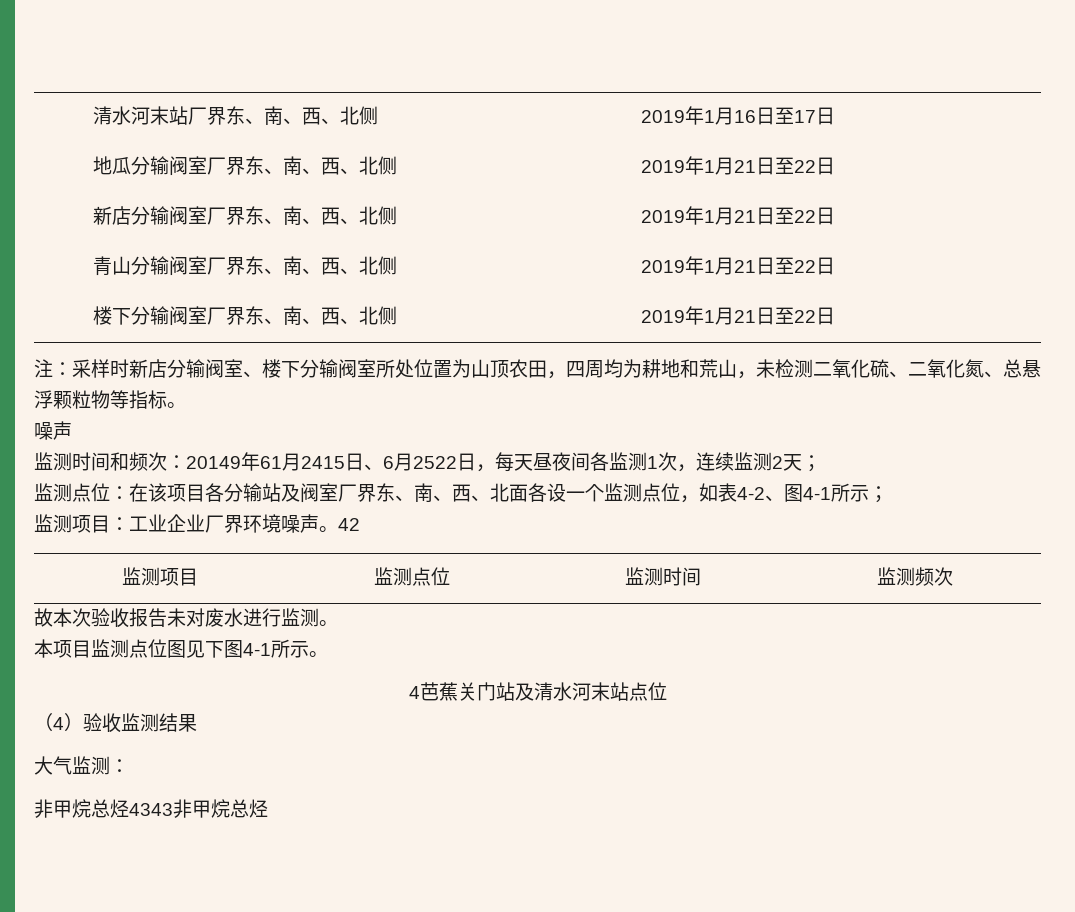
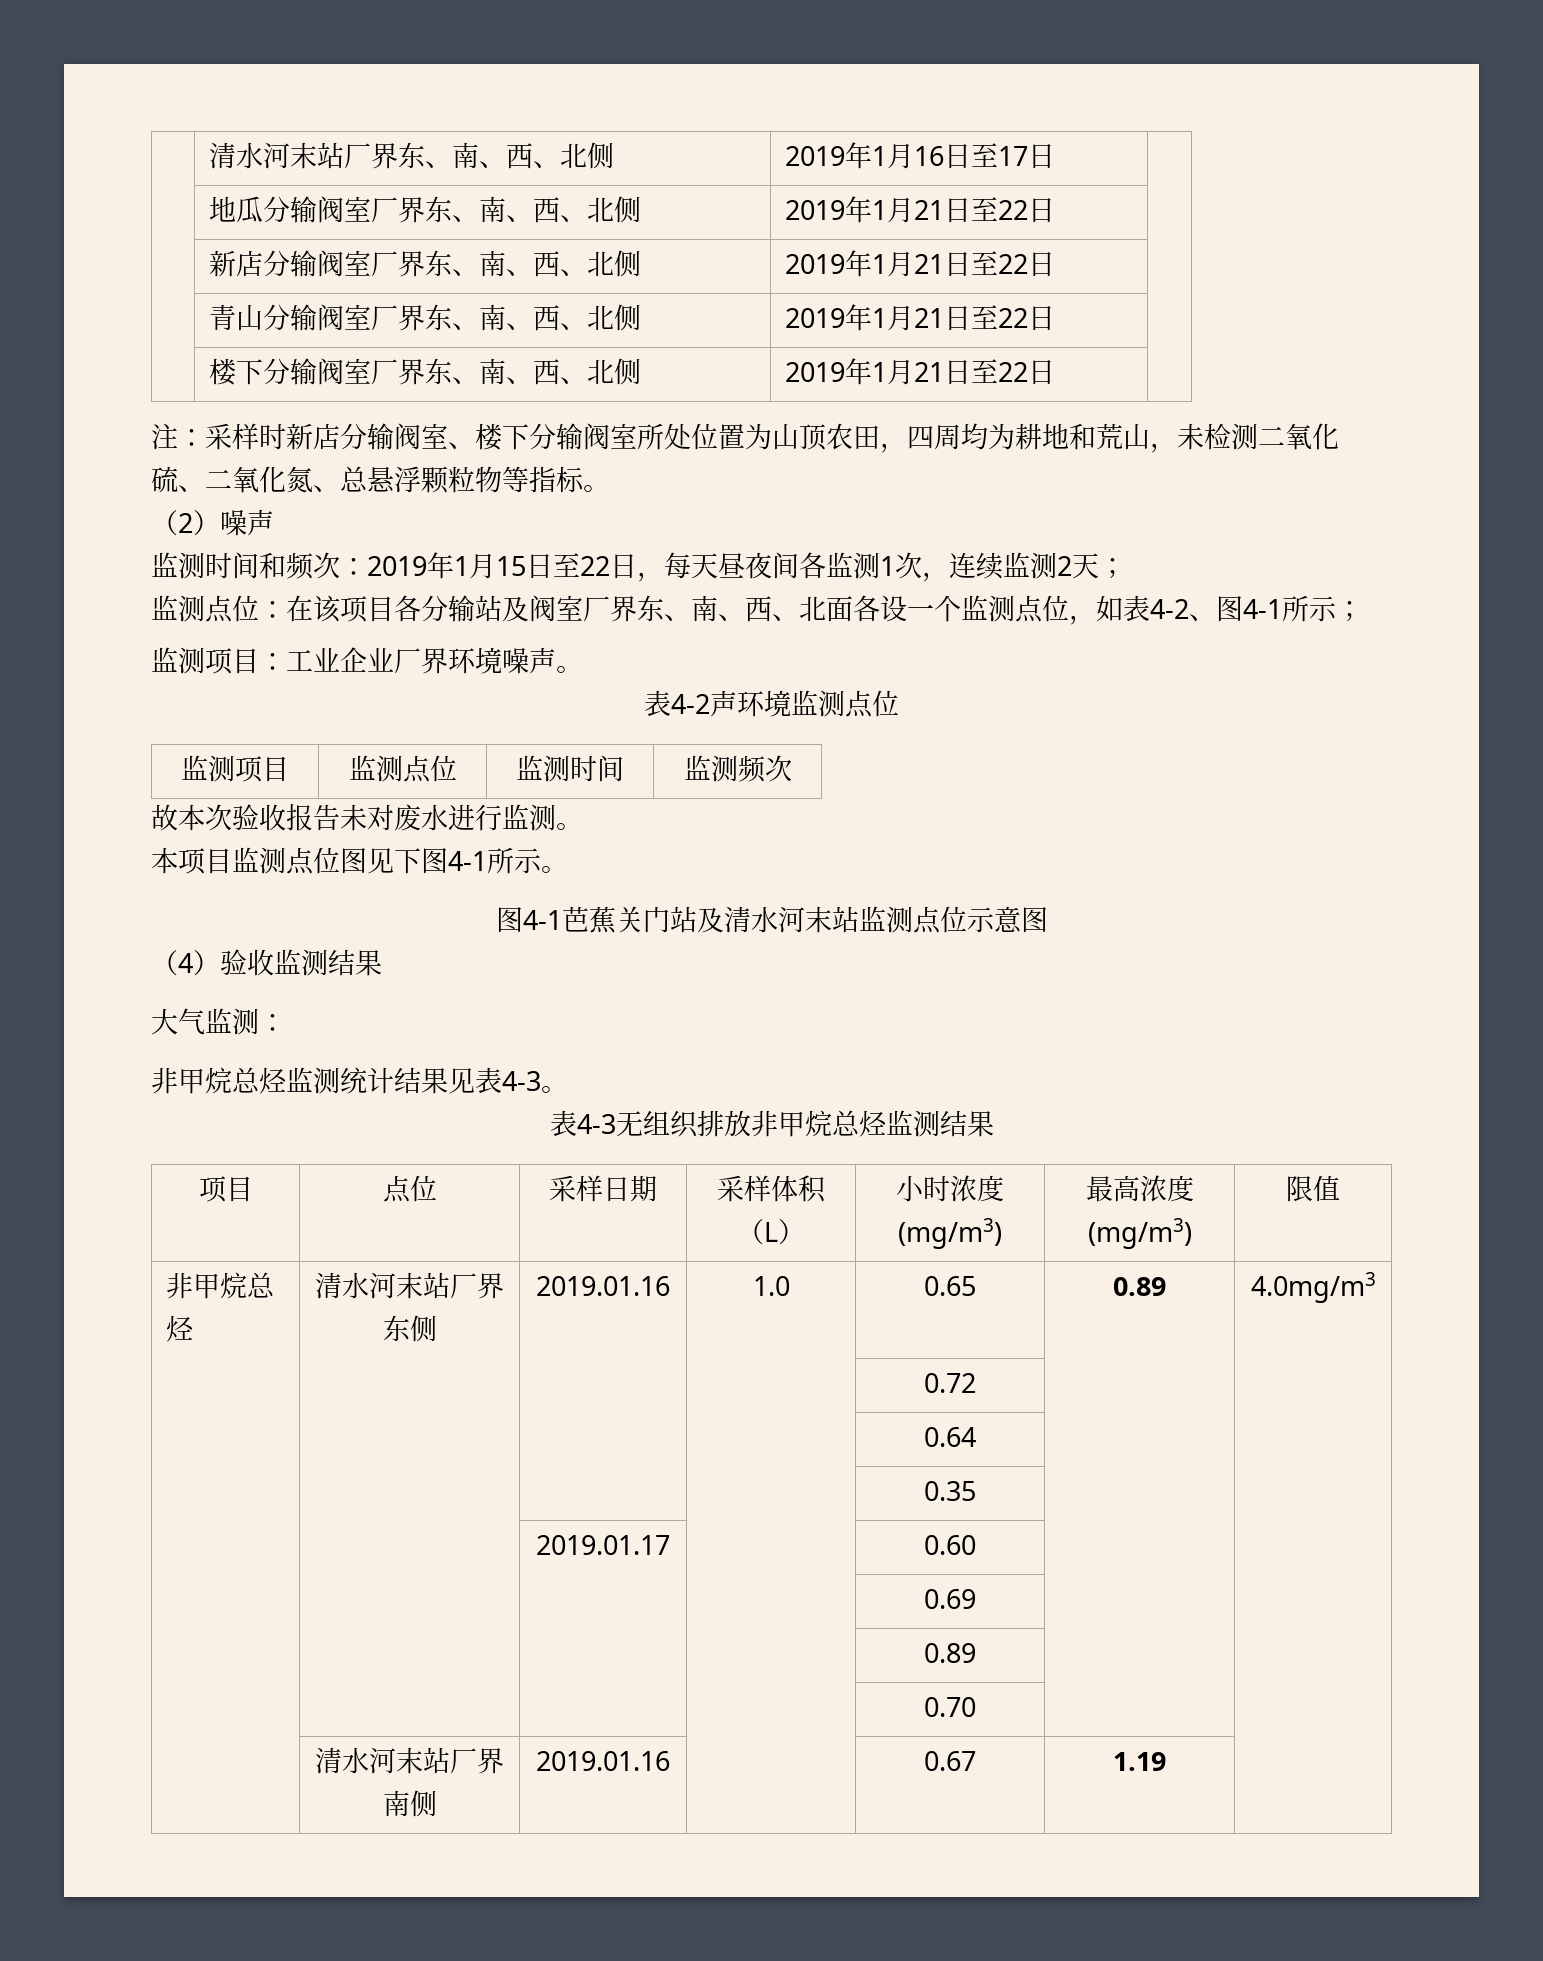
(186, 405) none -> [151,510,220,536] （2）
[186,452,457,471] 20149年61月2415日、6月2522 -> [367,552,610,579] 2019年1月15日至22
[338,518,360,531] 42 -> [644,690,899,718] // 表4-2声环境监测点位
[408,686,420,699] 4 -> [495,907,562,933] 图4-1
[628,682,667,701] 点位 -> [858,906,1048,934] 监测点位示意图
[129,799,268,818] 4343非甲烷总烃 -> [286,1067,568,1094] [549,1110,994,1138] [198,1176,253,1203] [382,1175,437,1203] [549,1175,657,1202] [717,1175,826,1203] [737,1219,805,1245] [896,1175,1004,1202] [898,1218,1002,1249] [1085,1175,1194,1202] [1087,1218,1192,1249] [1286,1175,1340,1202] [166,1272,276,1299] [166,1315,195,1342] [315,1272,504,1299] [382,1315,437,1342] [536,1276,670,1296] [752,1276,790,1296] [924,1276,976,1296] [1113,1277,1166,1296] [1250,1272,1376,1303] [924,1373,976,1393] [924,1427,976,1447] [924,1481,976,1501] [536,1535,670,1555] [924,1535,976,1555] [924,1589,976,1609] [924,1643,976,1663] [924,1697,976,1717] [315,1747,504,1774] [382,1790,437,1817] [536,1751,670,1771] [924,1751,976,1771] [1113,1752,1166,1771] 监测统计结果见表4-3。 // 表4-3无组织排放非甲烷总烃监测结果 // 项目 | 点位 | 采样日期 | 采样体积（L） | 小时浓度(mg/m3) | 最高浓度(mg/m3) | 限值 // 非甲烷总烃 | 清水河末站厂界东侧 | 2019.01.16 | 1.0 | 0.65 | 0.89 | 4.0mg/m3 // | | | | 0.72 | | // | | | | 0.64 | | // | | | | 0.35 | | // | | 2019.01.17 | | 0.60 | | // | | | | 0.69 | | // | | | | 0.89 | | // | | | | 0.70 | | // | 清水河末站厂界南侧 | 2019.01.16 | | 0.67 | 1.19 |

